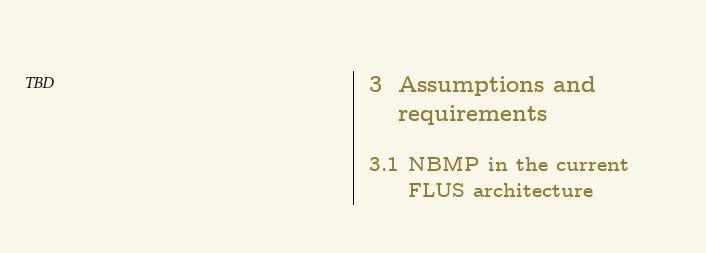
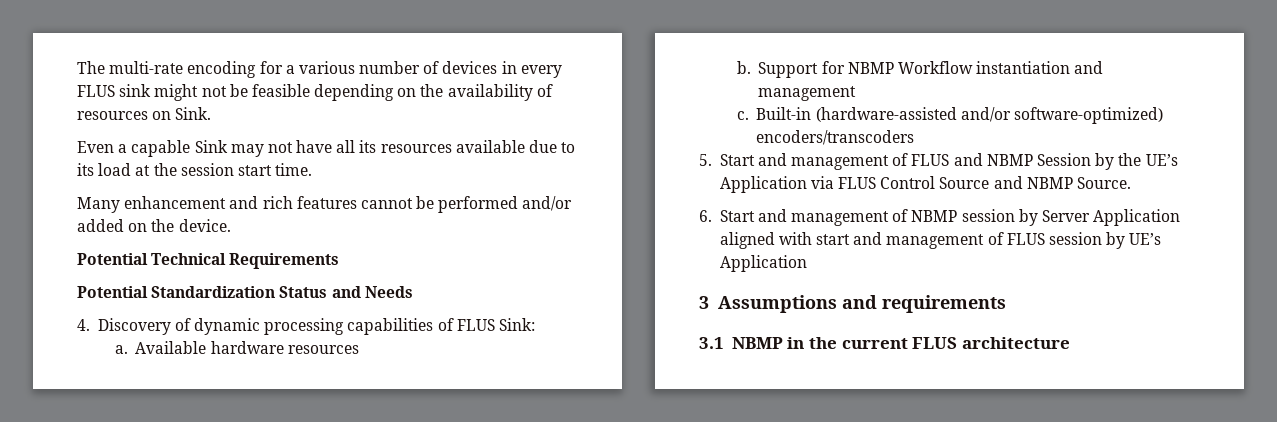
[24,76,54,88] TBD -> [77,61,562,78] [77,84,553,101] [77,107,212,120] [77,140,576,157] [77,163,313,176] [77,196,573,213] [77,219,231,232] [77,253,340,269] [77,286,413,298] [77,318,536,335] [114,341,359,354] [736,61,1104,78] [758,86,857,101] [736,107,1164,124] [756,130,915,145] [699,153,1178,170] [719,176,1132,193] [699,209,1181,226] [719,232,1162,249] [719,255,807,272] The multi-rate encoding for a various number of devices in every FLUS sink might not be feasible depending on the availability of resources on Sink. // Even a capable Sink may not have all its resources available due to its load at the session start time. // Many enhancement and rich features cannot be performed and/or added on the device. // Potential Technical Requirements // Potential Standardization Status and Needs // 4. Discovery of dynamic processing capabilities of FLUS Sink: // a. Available hardware resources // b. Support for NBMP Workflow instantiation and management // c. Built-in (hardware-assisted and/or software-optimized) encoders/transcoders // 5. Start and management of FLUS and NBMP Session by the UE’s Application via FLUS Control Source and NBMP Source. // 6. Start and management of NBMP session by Server Application aligned with start and management of FLUS session by UE’s Application

